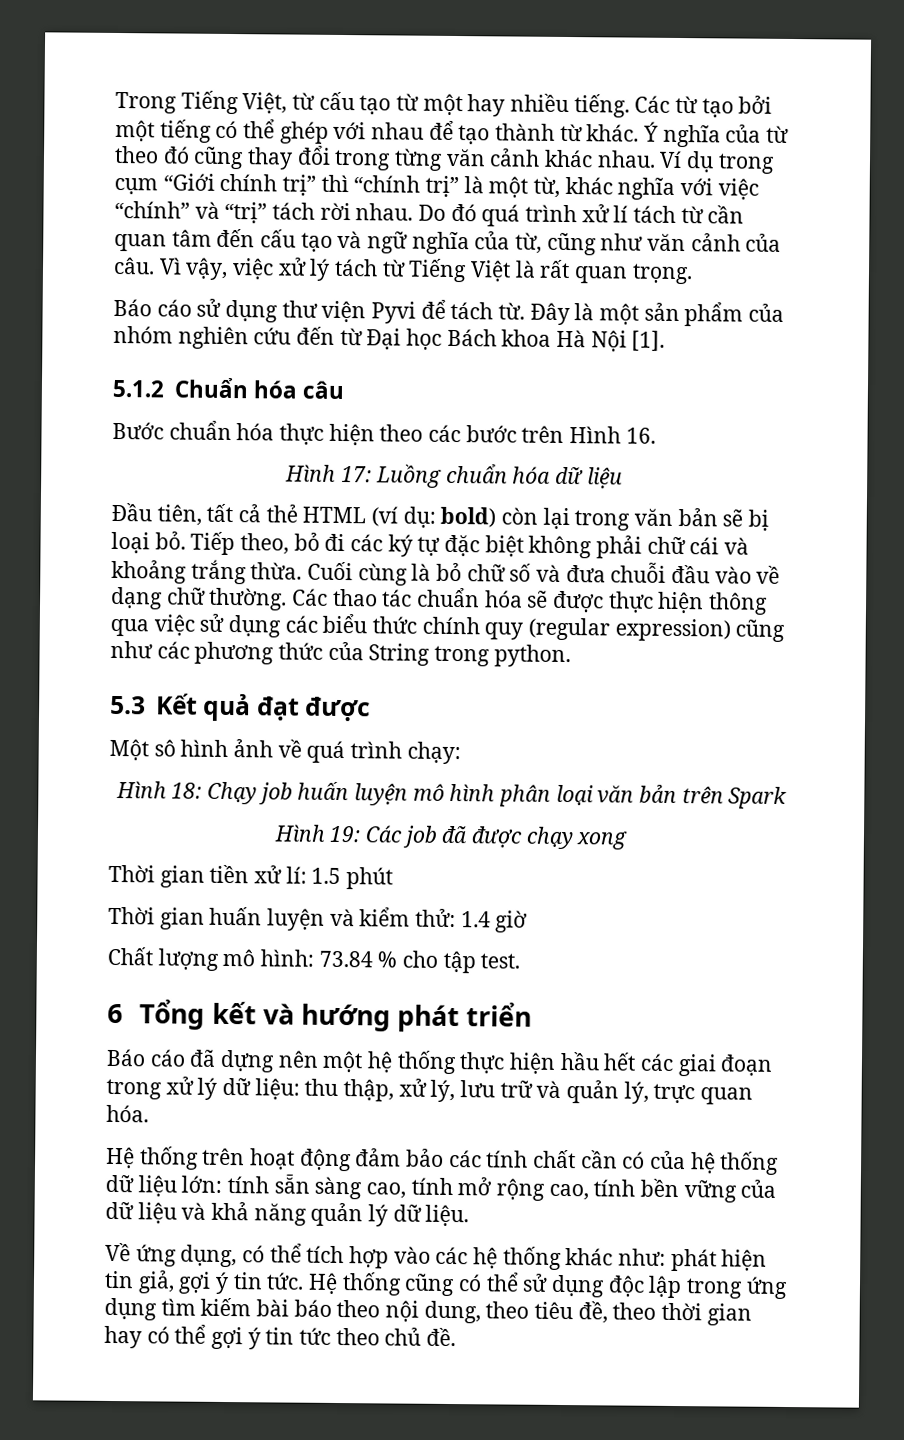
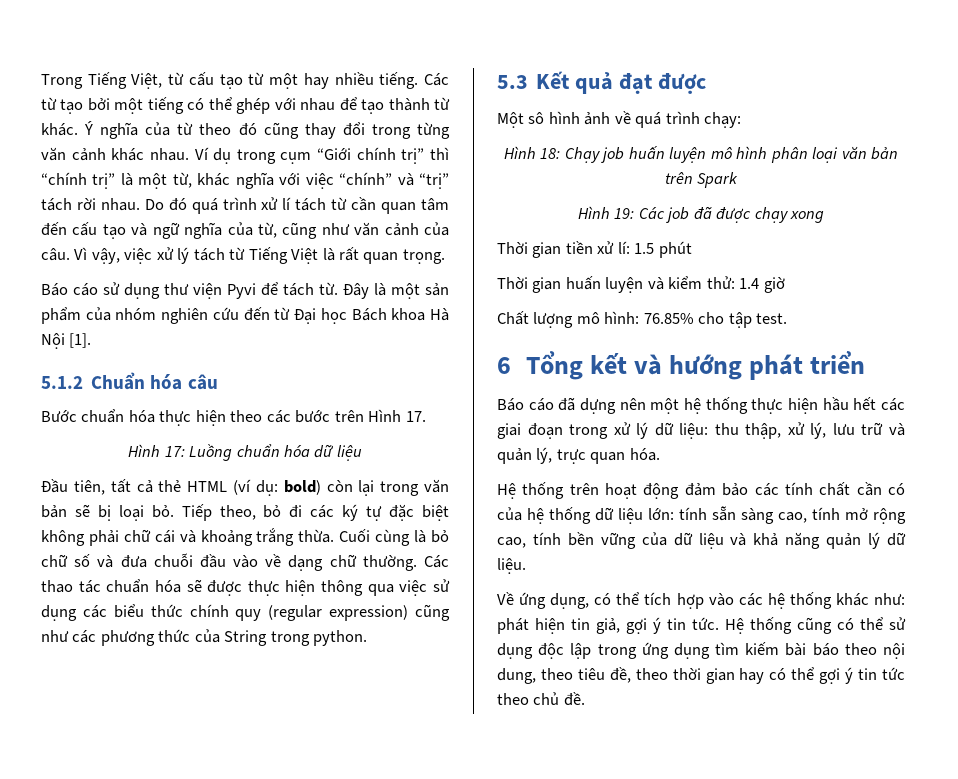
[625,427,656,444] 16. -> [405,411,426,422] 17.
[318,950,398,968] 73.84 % -> [643,313,694,324] 76.85%

